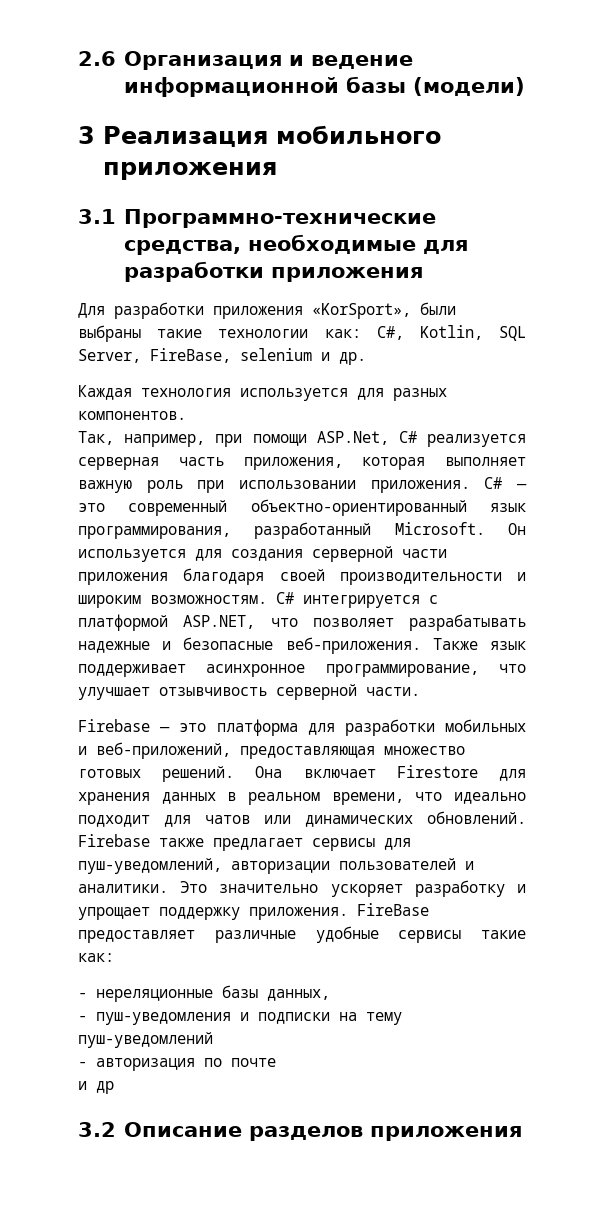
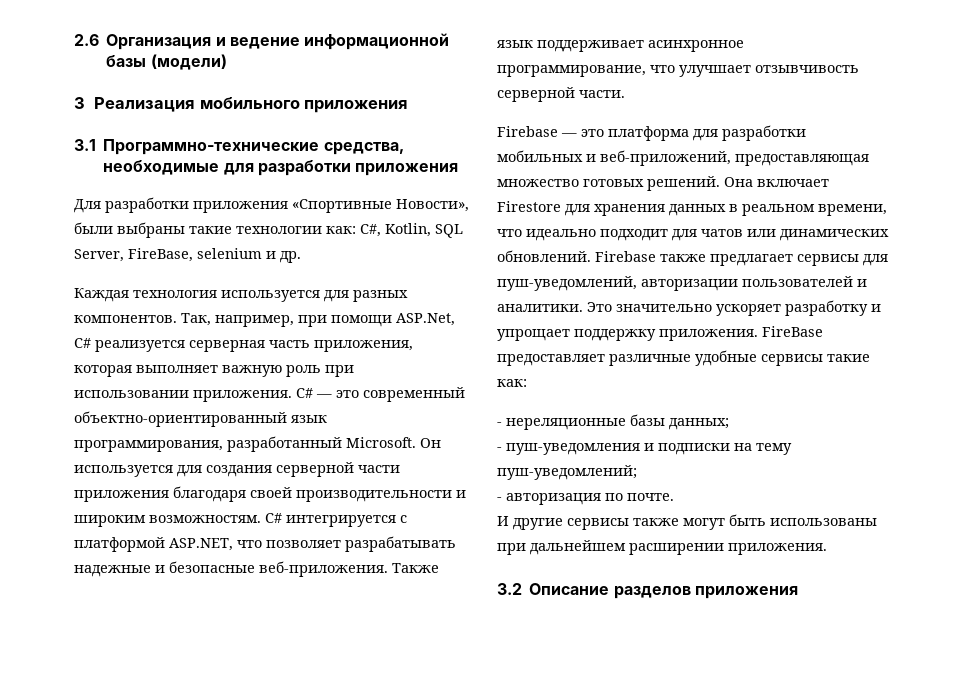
[312,303,411,319] «KorSport», -> [292,199,469,213] «Спортивные Новости»,
(186, 415) // -> (177, 319) none
[267,989,330,1001] данных, -> [669,418,729,430] данных;
[78,1032,213,1048] пуш-уведомлений -> [497,465,637,480] пуш-уведомлений;
[231,1058,276,1067] [78,1081,114,1094] почте // и др -> [627,493,674,501] [497,514,877,530] [497,540,827,555] почте. // И другие сервисы также могут быть использованы при дальнейшем расширении приложения.

